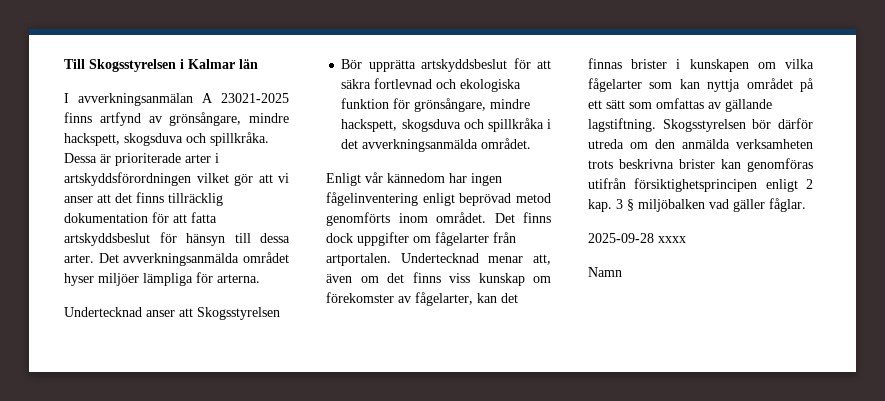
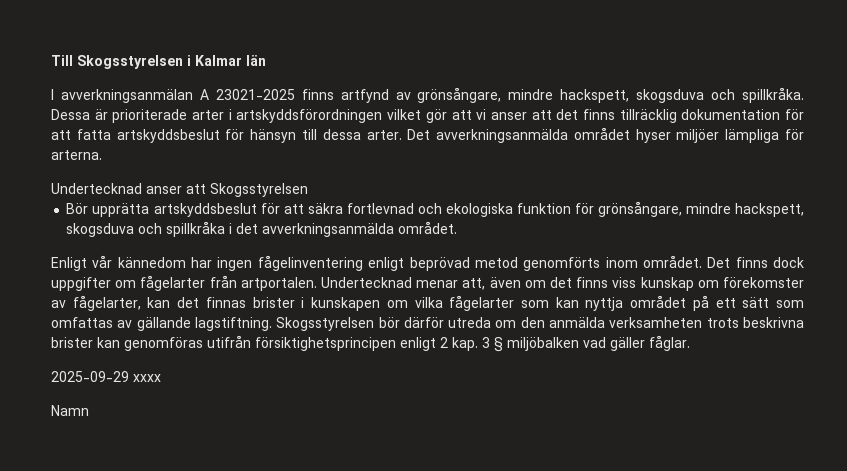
[588,233,654,243] 2025-09-28 -> [51,371,129,382] 2025-09-29

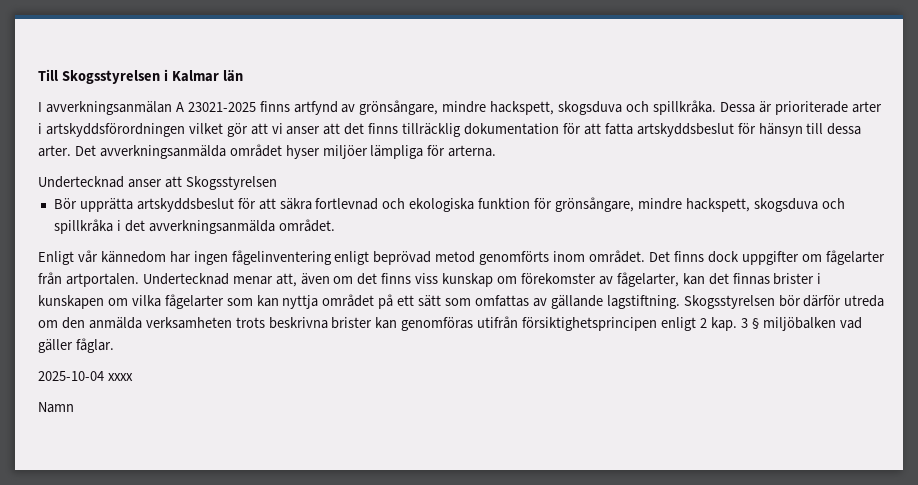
[51,371,129,382] 2025-09-29 -> [38,371,104,381] 2025-10-04

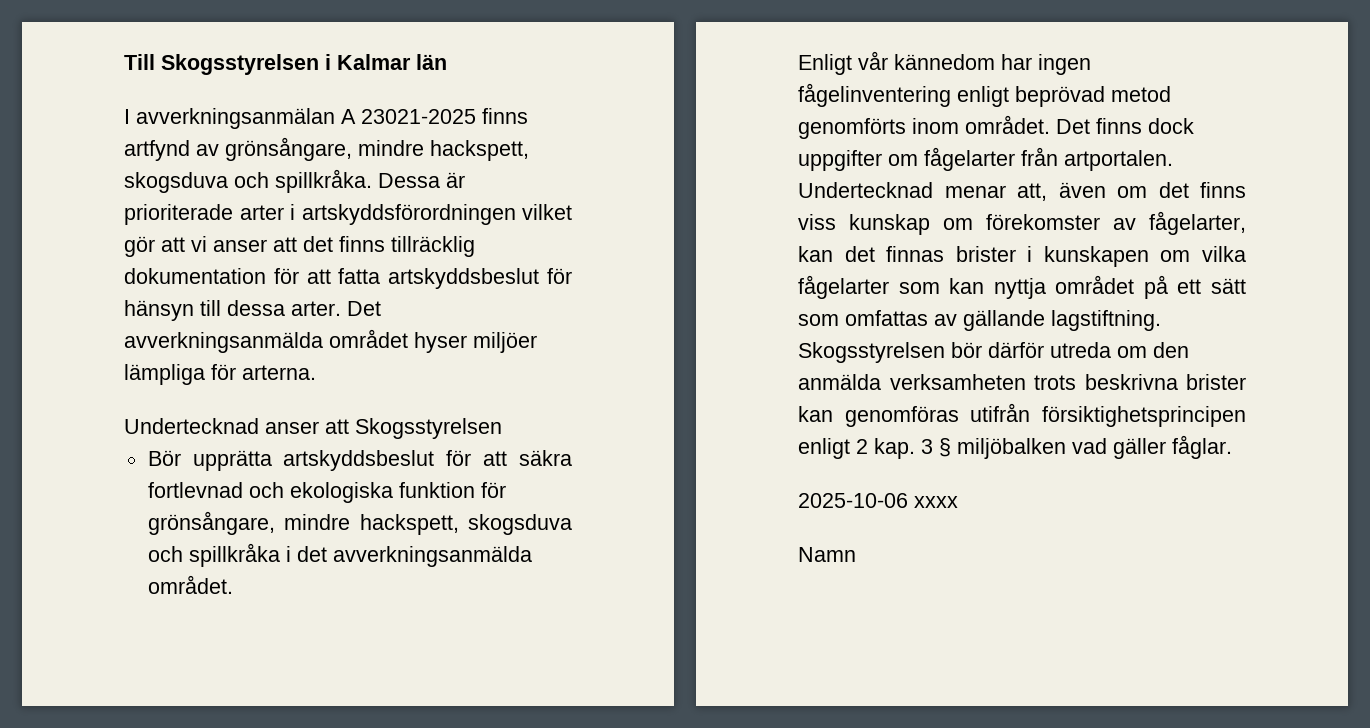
[38,371,104,381] 2025-10-04 -> [798,493,908,508] 2025-10-06

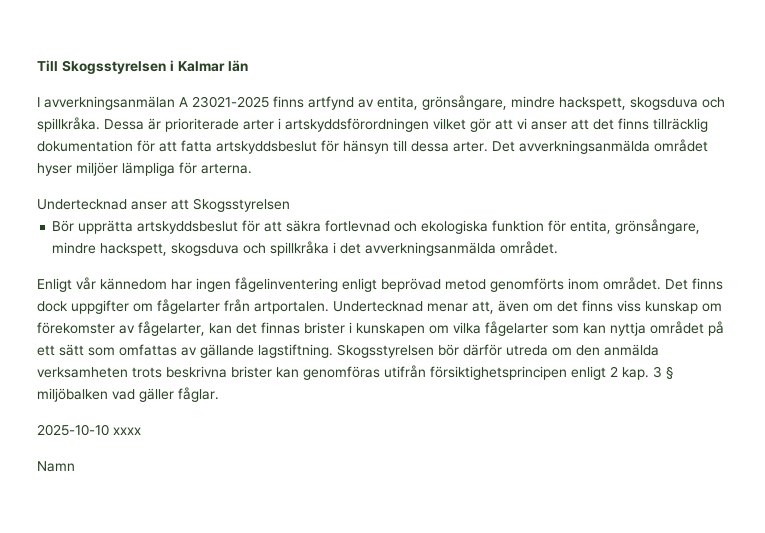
(219, 150) none -> [377,96,418,110] entita,
(506, 490) none -> [570,220,612,234] entita,
[798,493,908,508] 2025-10-06 -> [37,424,109,436] 2025-10-10

